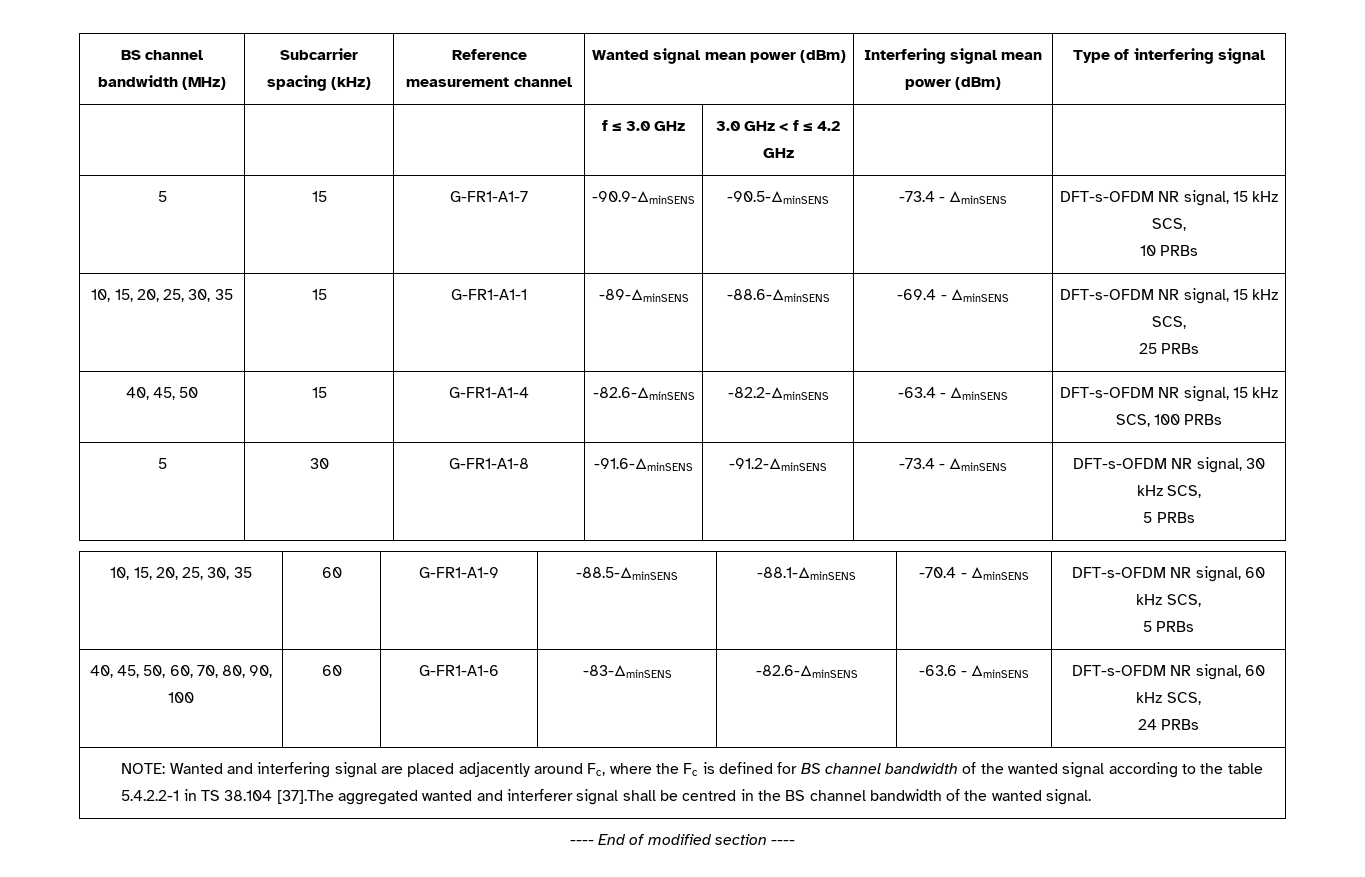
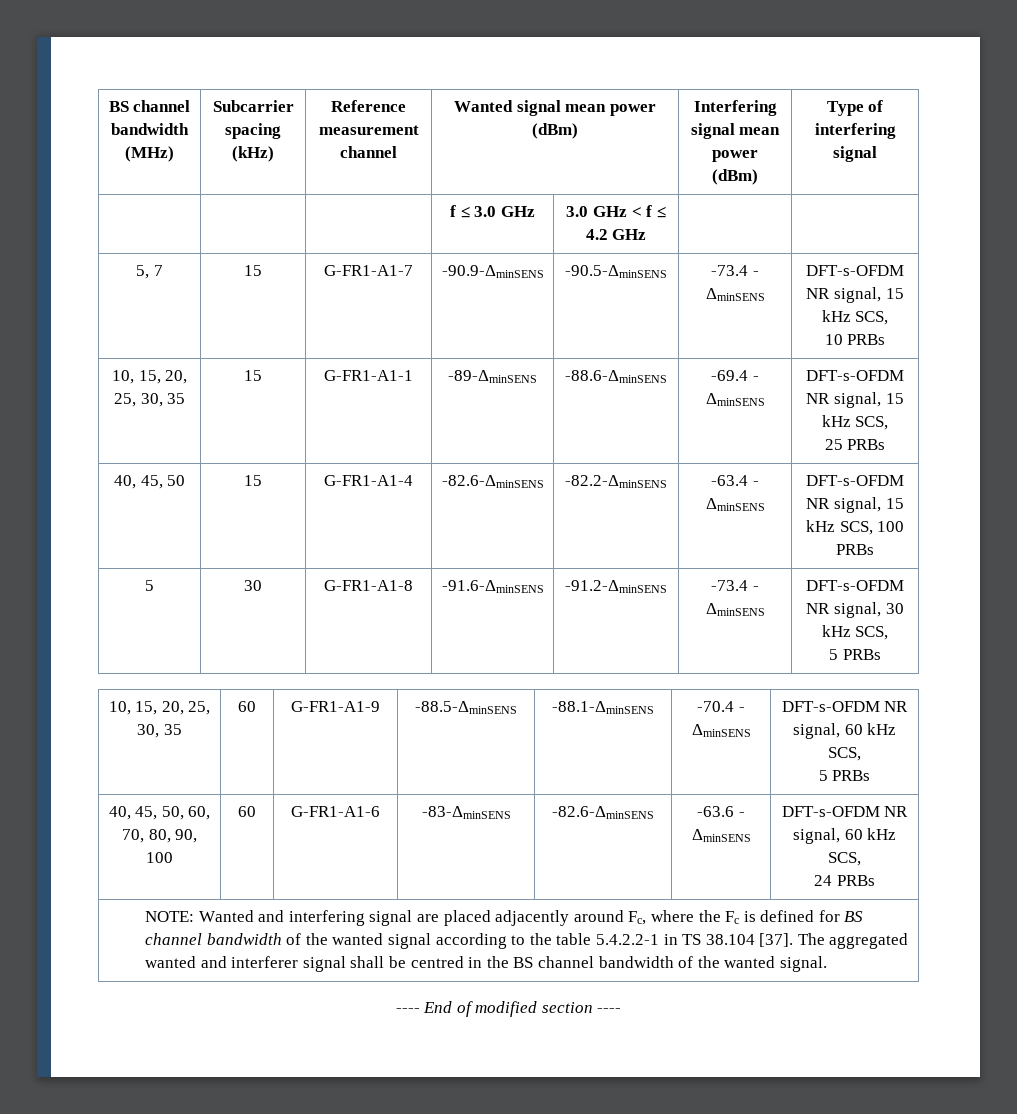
[157,191,167,202] 5 -> [136,265,163,279] 5, 7
[276,790,334,804] [37].The -> [759,933,825,947] [37]. The

